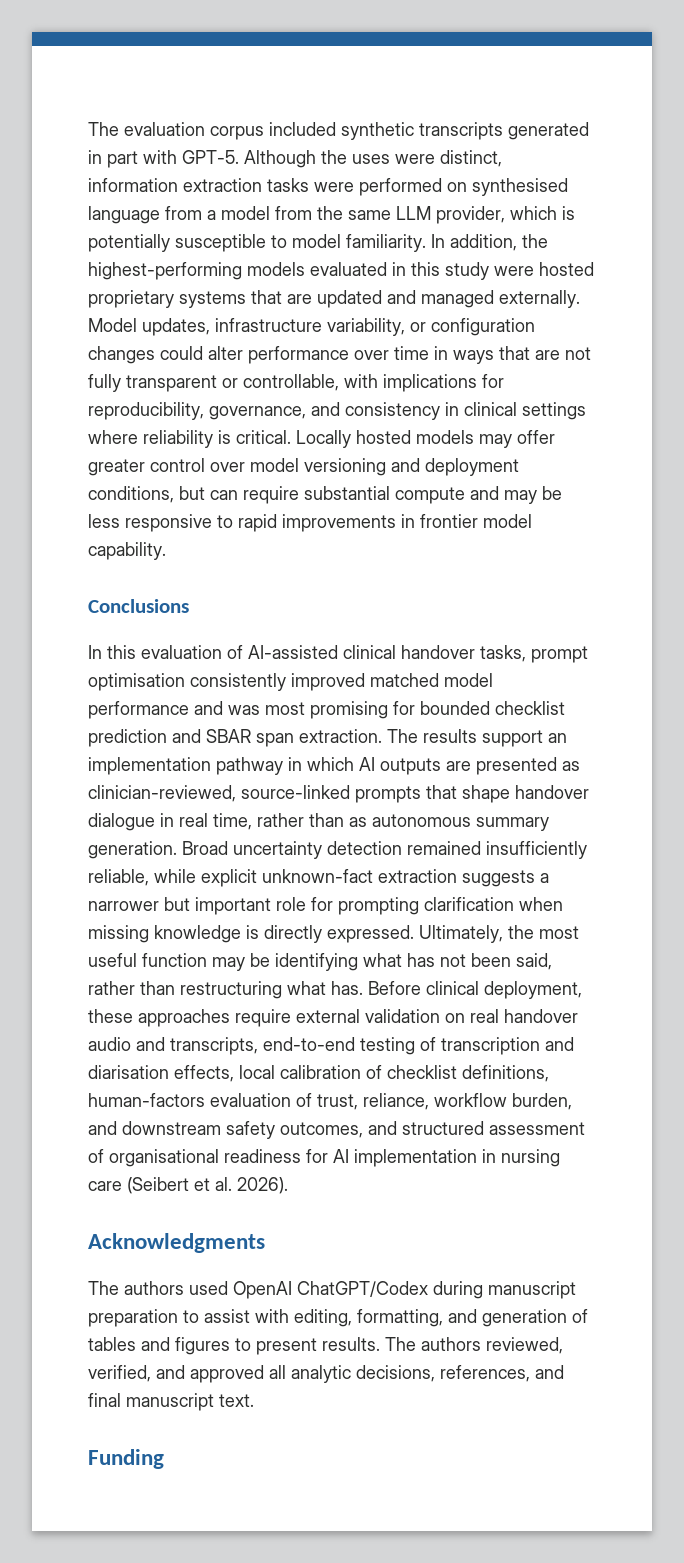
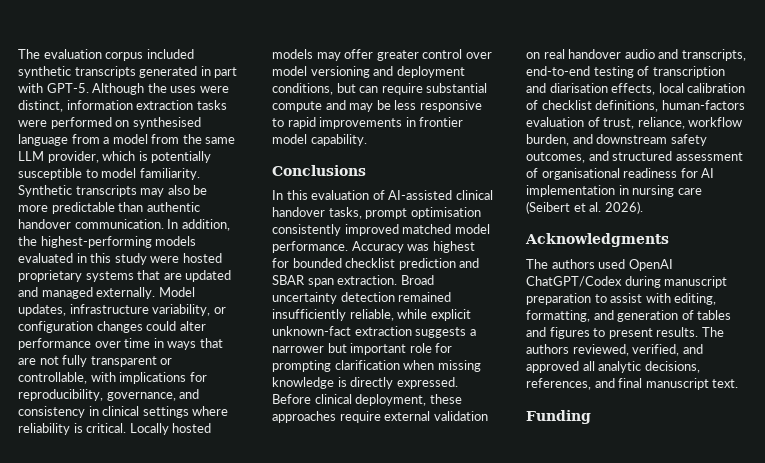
(426, 243) none -> [18,185,208,197] [18,202,200,214] [18,219,164,229] Synthetic transcripts may also be more predictable than authentic handover communication.
[88,701,388,719] performance and was most promising -> [272,241,475,253] performance. Accuracy was highest
[387,729,567,747] [88,757,580,775] [88,785,589,803] [88,813,549,831] [88,841,177,859] The results support an implementation pathway in which AI outputs are presented as clinician-reviewed, source-linked prompts that shape handover dialogue in real time, rather than as autonomous summary generation. -> (398, 280) none
[419,925,579,943] [88,953,552,971] [88,981,363,999] Ultimately, the most useful function may be identifying what has not been said, rather than restructuring what has. -> (458, 383) none

